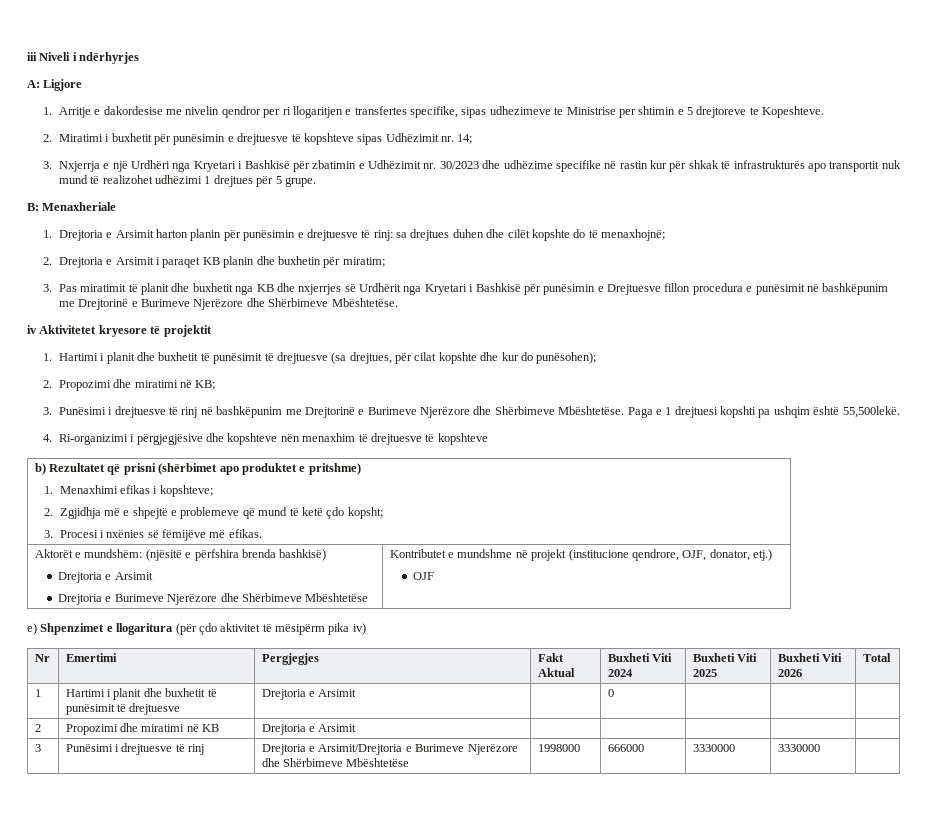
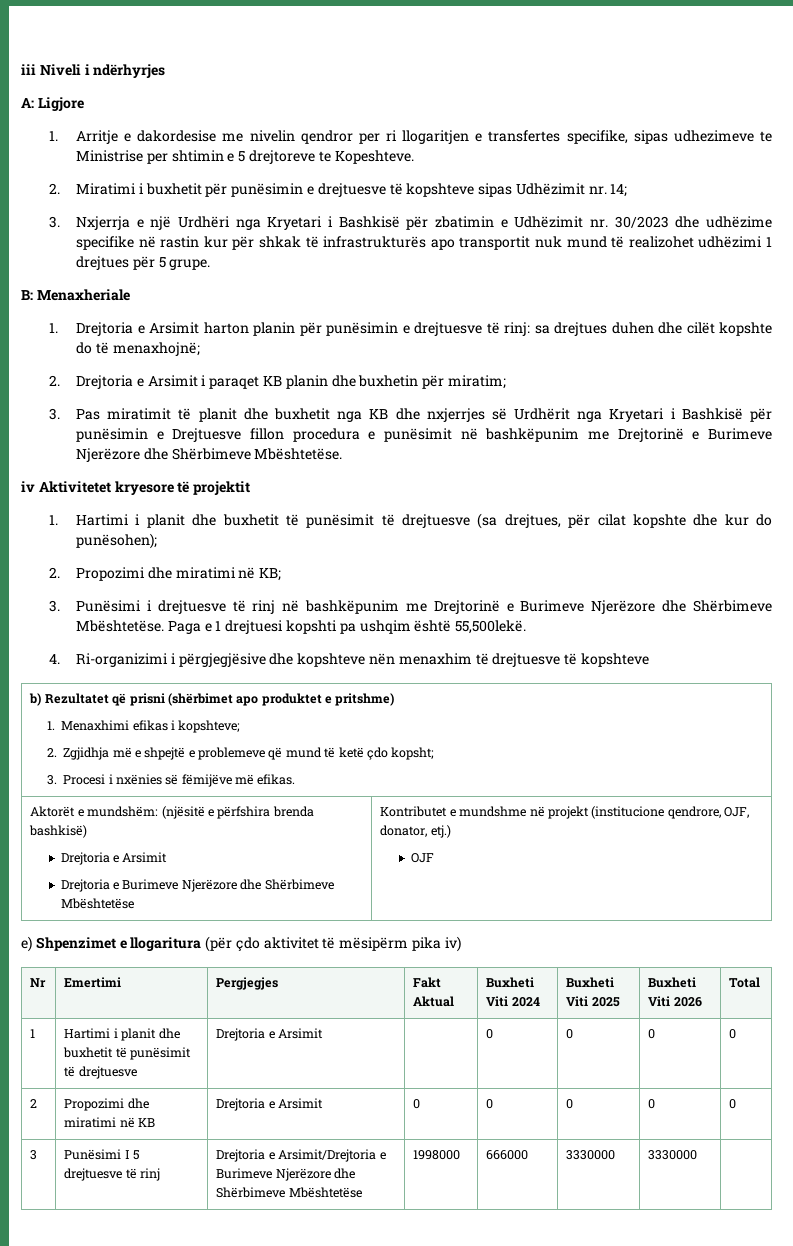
(614, 693) | | -> [566,1029,574,1039] [648,1029,656,1039] [729,1029,737,1039] 0 | 0 | 0
(357, 728) | | | | -> [413,1099,421,1109] [486,1099,494,1109] [566,1099,574,1109] [648,1099,656,1109] [729,1099,737,1109] 0 | 0 | 0 | 0 | 0
[115,744,120,752] i -> [124,1150,141,1160] I 5

